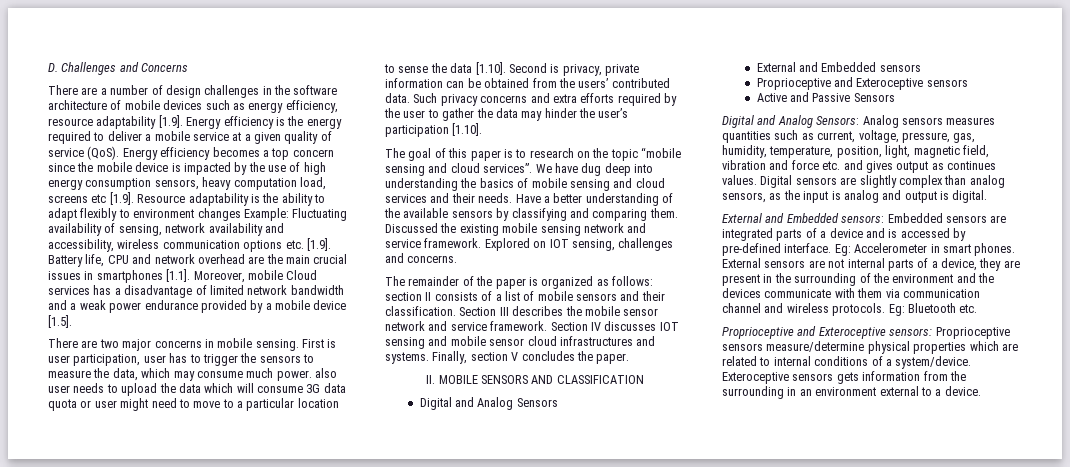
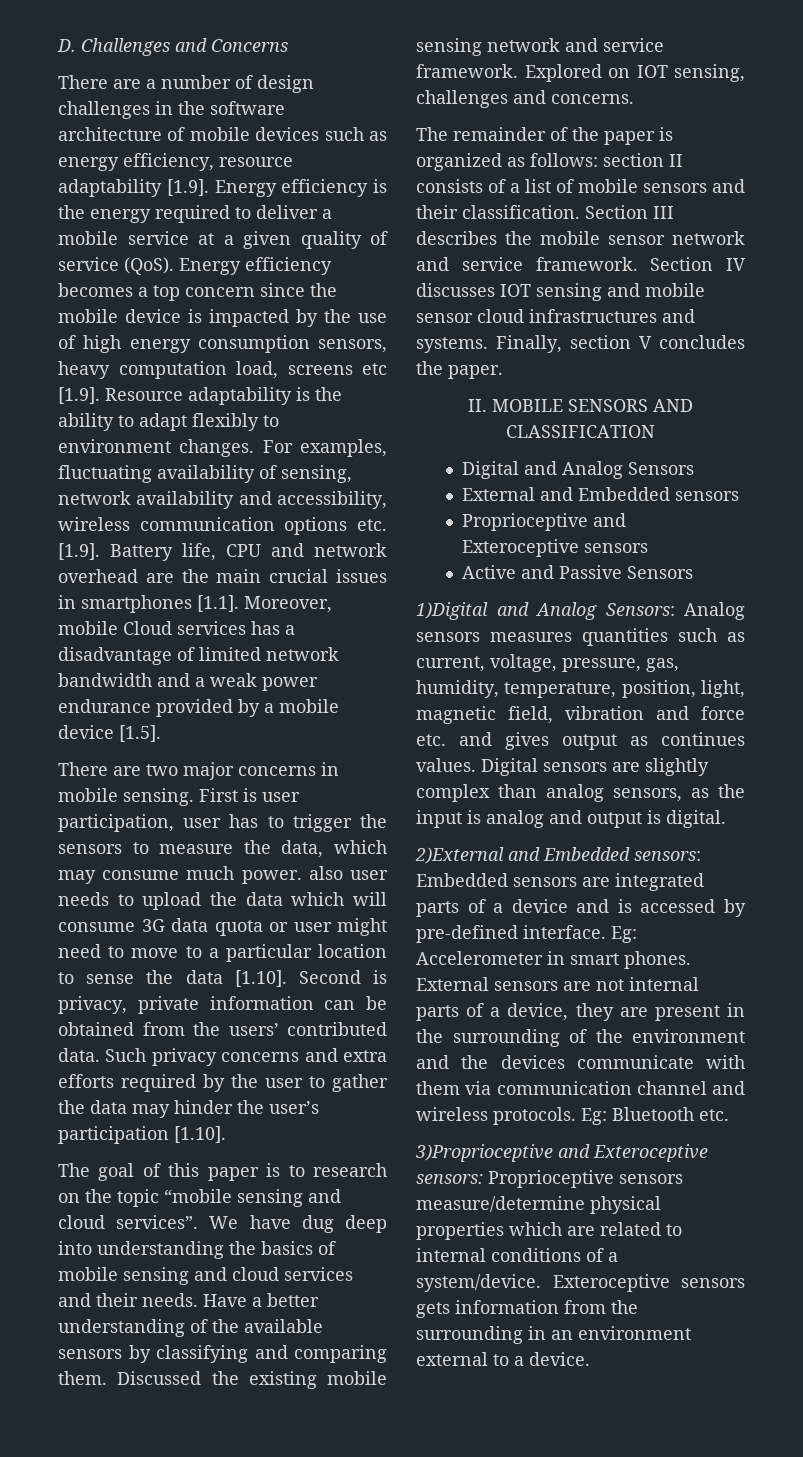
[197,208,348,221] changes Example: Fluctuating -> [179,439,387,457] [58,465,152,483] changes. For examples, fluctuating
[722,115,754,128] Digital -> [416,602,488,620] 1)Digital
[722,213,762,223] External -> [415,847,504,864] 2)External
[722,327,794,339] Proprioceptive -> [415,1144,553,1162] 3)Proprioceptive

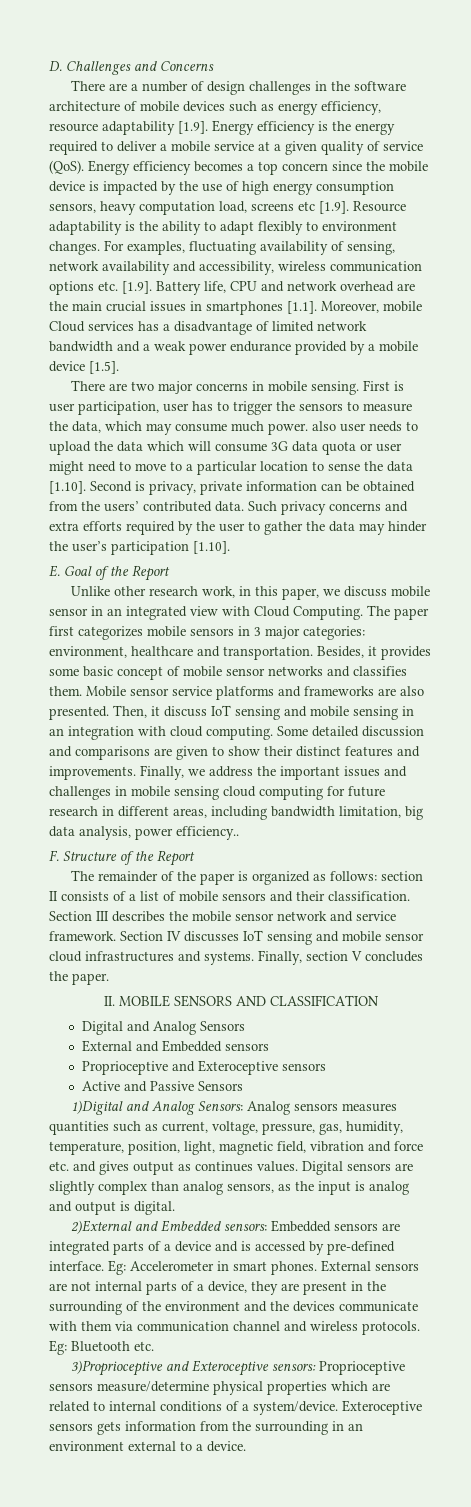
[58,1163,387,1181] [58,1189,341,1207] [58,1215,387,1233] [58,1241,336,1259] [58,1267,353,1285] [58,1293,319,1307] [58,1319,323,1337] [58,1345,387,1363] [58,1371,387,1389] [416,38,664,56] [416,64,745,82] [416,90,634,108] The goal of this paper is to research on the topic “mobile sensing and cloud services”. We have dug deep into understanding the basics of mobile sensing and cloud services and their needs. Have a better understanding of the available sensors by classifying and comparing them. Discussed the existing mobile sensing network and service framework. Explored on IOT sensing, challenges and concerns. -> [49,565,170,581] [71,586,431,600] [49,605,429,620] [49,626,365,640] [49,646,431,660] [49,666,407,680] [49,686,424,700] [49,705,414,720] [49,726,424,740] [49,746,420,760] [49,765,407,780] [49,786,385,800] [49,806,423,820] [49,826,239,840] [49,850,195,866] E. Goal of the Report // Unlike other research work, in this paper, we discuss mobile sensor in an integrated view with Cloud Computing. The paper first categorizes mobile sensors in 3 major categories: environment, healthcare and transportation. Besides, it provides some basic concept of mobile sensor networks and classifies them. Mobile sensor service platforms and frameworks are also presented. Then, it discuss IoT sensing and mobile sensing in an integration with cloud computing. Some detailed discussion and comparisons are given to show their distinct features and improvements. Finally, we address the important issues and challenges in mobile sensing cloud computing for future research in different areas, including bandwidth limitation, big data analysis, power efficiency.. // F. Structure of the Report
[500,284,531,297] IOT -> [243,930,263,941] IoT

